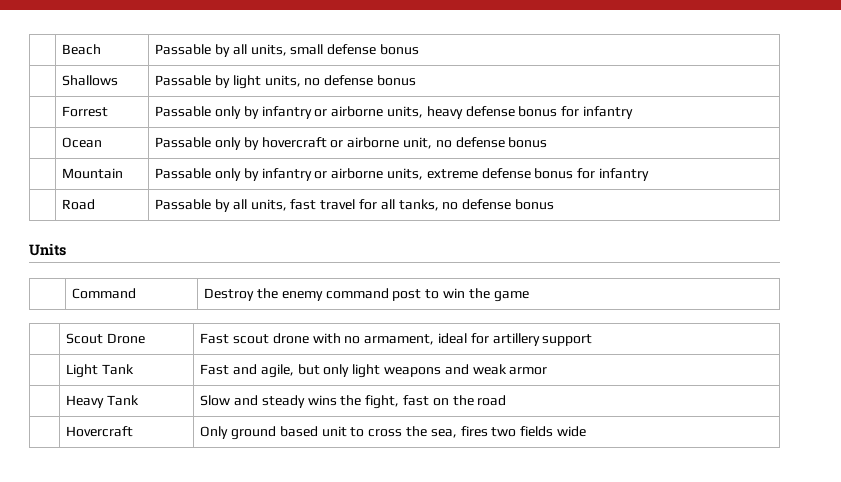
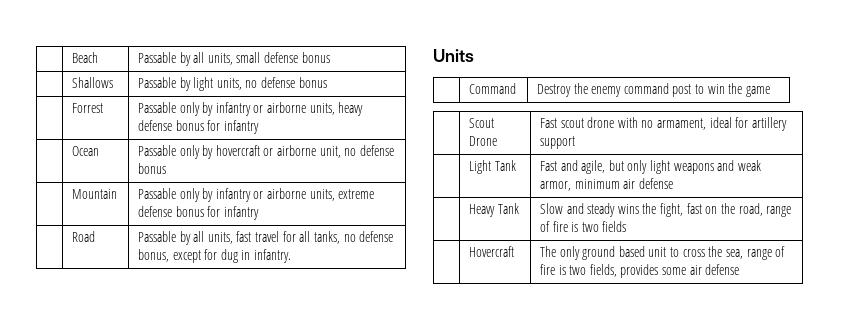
[514,199,554,210] bonus -> [137,249,292,263] bonus, except for dug in infantry.
[509,367,548,375] armor -> [539,178,673,191] armor, minimum air defense
[477,395,507,406] road -> [738,203,792,217] [539,221,627,232] road, range of fire is two fields
[200,426,229,439] Only -> [539,246,580,260] The only
[460,426,586,437] fires two fields wide -> [746,246,786,260] [539,264,740,278] range of fire is two fields, provides some air defense

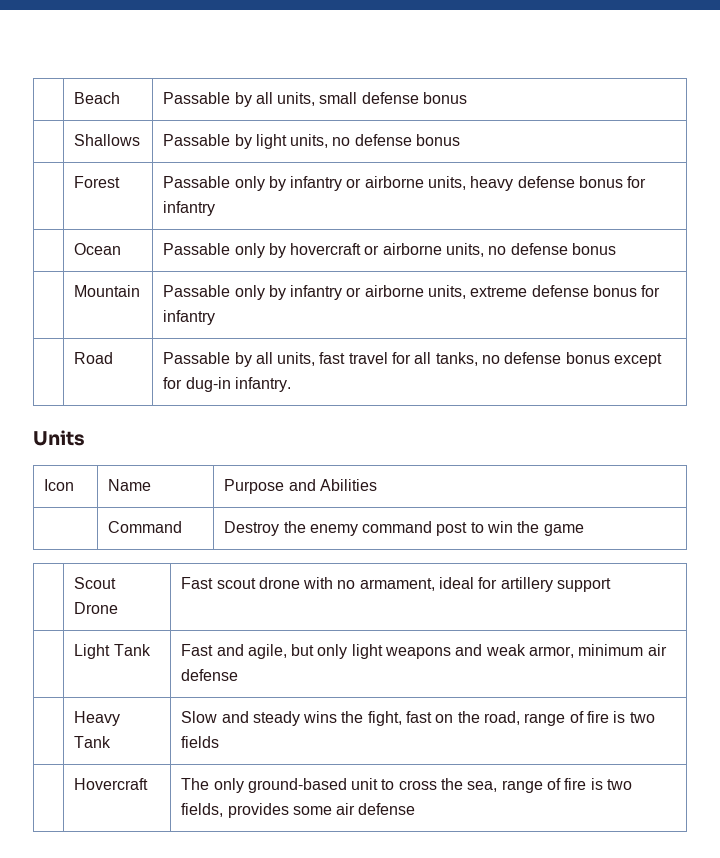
[71,103,103,113] Forrest -> [74,176,121,188] Forest
[319,146,341,158] unit, -> [446,243,485,257] units,
[137,249,169,262] bonus, -> [565,352,610,364] bonus
[220,249,251,263] dug in -> [185,377,231,392] dug-in
(474, 55) none -> [44,479,75,491] [108,479,152,491] [224,479,377,494] // Icon | Name | Purpose and Abilities
[582,246,645,260] ground based -> [247,778,347,793] ground-based

